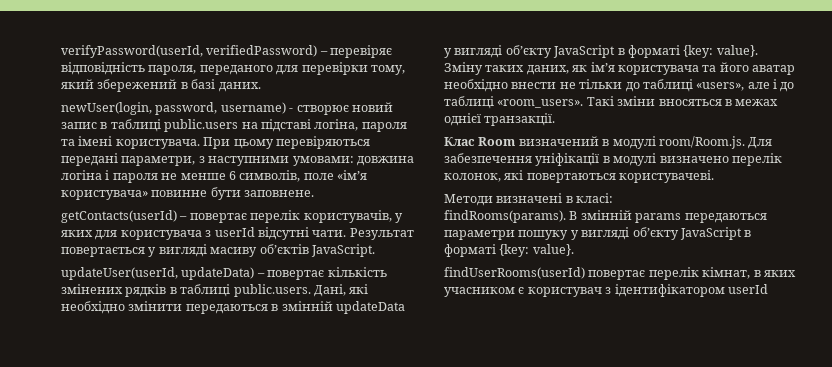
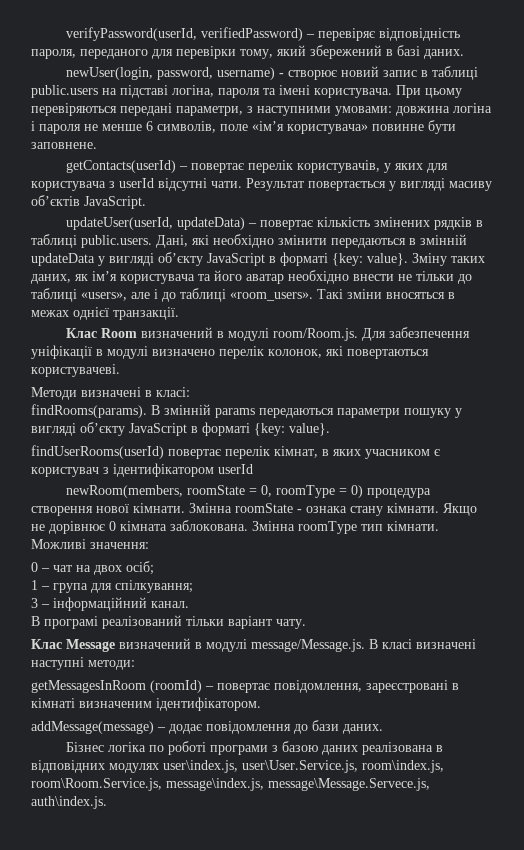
(768, 289) none -> [65,485,431,498] [31,503,477,516] [31,520,439,534] [31,539,149,549] [31,561,154,575] [31,580,193,593] [31,597,189,611] [31,615,306,629] [31,638,476,652] [31,657,135,670] [31,680,459,693] [31,697,261,711] [31,720,383,734] [65,741,443,755] [31,760,444,773] [31,778,430,791] [31,796,107,809] // newRoom(members, roomState = 0, roomType = 0) процедура створення нової кімнати. Змінна roomState - ознака стану кімнати. Якщо не дорівнює 0 кімната заблокована. Змінна roomType тип кімнати. Можливі значення: // 0 – чат на двох осіб; // 1 – група для спілкування; // 3 – інформаційний канал. // В програмі реалізований тільки варіант чату. // Клас Message визначений в модулі message/Message.js. В класі визначені наступні методи: // getMessagesInRoom (roomId) – повертає повідомлення, зареєстровані в кімнаті визначеним ідентифікатором. // addMessage(message) – додає повідомлення до бази даних. // Бізнес логіка по роботі програми з базою даних реалізована в відповідних модулях user\index.js, user\User.Service.js, room\index.js, room\Room.Service.js, message\index.js, message\Message.Servece.js, auth\index.js.

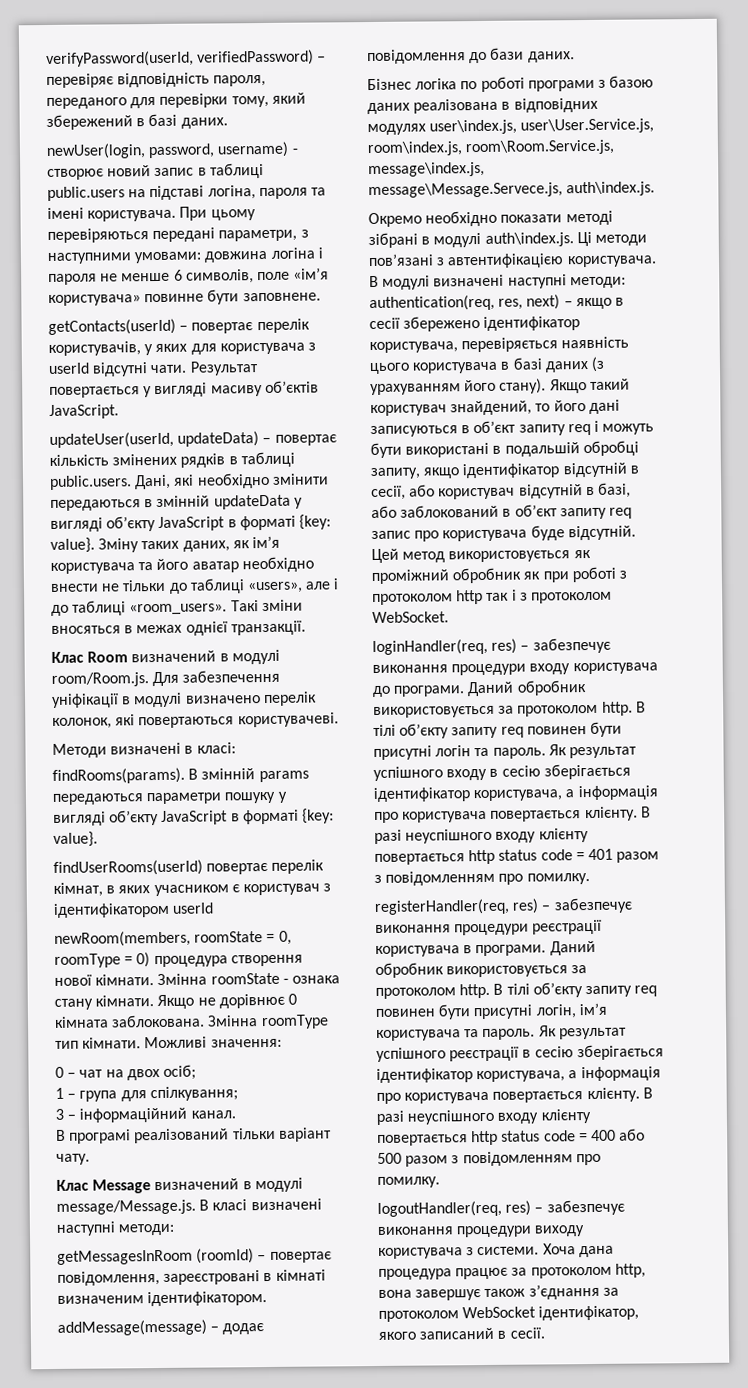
(107, 802) none -> [368,210,613,228] [368,231,647,249] [368,253,657,269] [369,274,626,290] [369,294,624,312] [369,315,581,332] [369,336,630,354] [369,356,605,375] [370,378,630,396] [370,399,620,417] [370,420,655,438] [370,440,639,459] [370,462,639,480] [371,482,631,501] [371,504,632,520] [371,525,636,542] [371,548,591,564] [371,566,627,585] [372,589,612,606] [372,611,449,624] [372,637,611,656] [372,662,658,676] [372,680,587,698] [373,701,646,719] [373,721,622,739] [373,744,637,761] [373,763,631,782] [373,785,658,803] [374,806,651,824] [374,828,589,845] [374,848,660,866] [374,870,590,886] [374,897,633,915] [375,919,603,936] [375,940,596,957] [375,962,588,978] [375,982,658,999] [375,1002,607,1020] [376,1025,627,1041] [376,1044,664,1062] [376,1066,661,1083] [376,1087,653,1104] [376,1109,591,1125] [377,1128,646,1146] [377,1151,601,1167] [377,1176,440,1188] [377,1199,625,1217] [377,1225,586,1238] [378,1243,614,1259] [378,1263,646,1280] [378,1283,619,1301] [378,1305,640,1322] [378,1327,545,1340] // Окремо необхідно показати методі зібрані в модулі auth\index.js. Ці методи пов’язані з автентифікацією користувача. В модулі визначені наступні методи: authentication(req, res, next) – якщо в сесії збережено ідентифікатор користувача, перевіряється наявність цього користувача в базі даних (з урахуванням його стану). Якщо такий користувач знайдений, то його дані записуються в об’єкт запиту req і можуть бути використані в подальшій обробці запиту, якщо ідентифікатор відсутній в сесії, або користувач відсутній в базі, або заблокований в об’єкт запиту req запис про користувача буде відсутній. Цей метод використовується як проміжний обробник як при роботі з протоколом http так і з протоколом WebSocket. // loginHandler(req, res) – забезпечує виконання процедури входу користувача до програми. Даний обробник використовується за протоколом http. В тілі об’єкту запиту req повинен бути присутні логін та пароль. Як результат успішного входу в сесію зберігається ідентифікатор користувача, а інформація про користувача повертається клієнту. В разі неуспішного входу клієнту повертається http status code = 401 разом з повідомленням про помилку. // registerHandler(req, res) – забезпечує виконання процедури реєстрації користувача в програми. Даний обробник використовується за протоколом http. В тілі об’єкту запиту req повинен бути присутні логін, ім’я користувача та пароль. Як результат успішного реєстрації в сесію зберігається ідентифікатор користувача, а інформація про користувача повертається клієнту. В разі неуспішного входу клієнту повертається http status code = 400 або 500 разом з повідомленням про помилку. // logoutHandler(req, res) – забезпечує виконання процедури виходу користувача з системи. Хоча дана процедура працює за протоколом http, вона завершує також з’єднання за протоколом WebSocket ідентифікатор, якого записаний в сесії.

